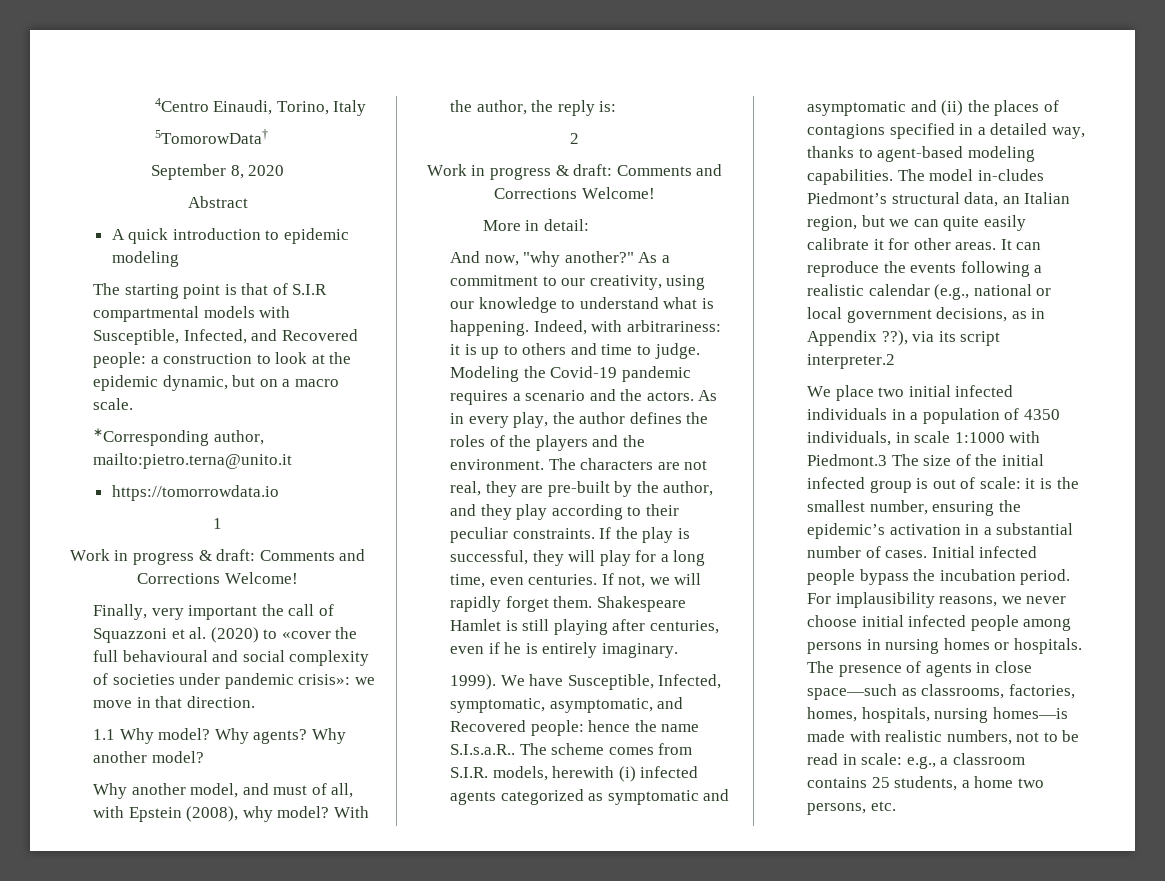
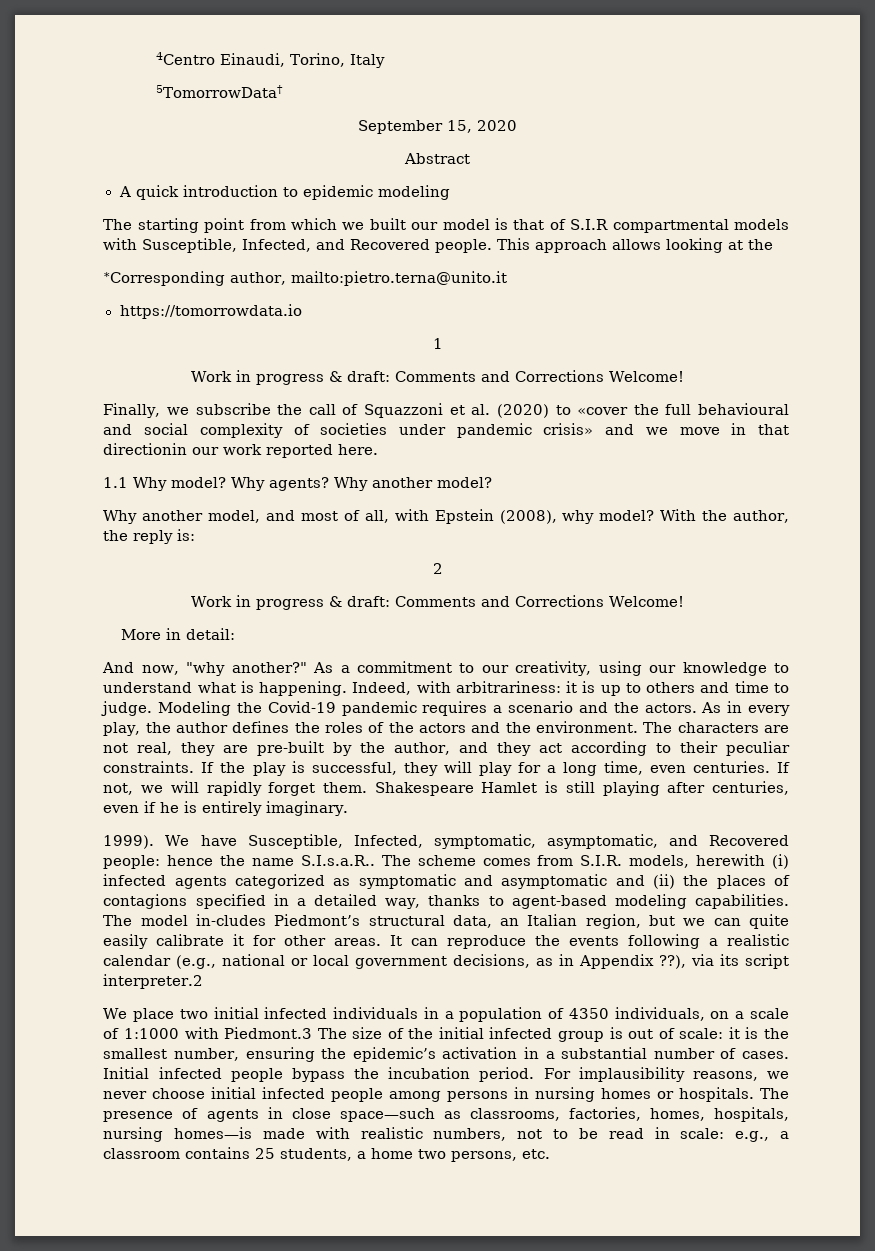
[154,129,268,144] 5TomorowData† -> [155,85,283,98] 5TomorrowData†
[230,165,244,179] 8, -> [447,120,472,133] 15,
(221, 291) none -> [249,218,490,230] from which we built our model
[92,352,352,368] [92,375,339,391] [92,398,133,410] people: a construction to look at the epidemic dynamic, but on a macro scale. -> [435,238,774,253] people. This approach allows looking at the
[151,605,258,620] very important -> [166,403,271,415] we subscribe
[298,674,351,685] crisis»: -> [543,423,635,435] crisis» and
[186,696,255,708] direction. -> [103,443,379,458] directionin our work reported here.
[273,785,308,795] must -> [300,511,338,521] most
[535,435,588,451] players -> [419,723,467,733] actors
[516,504,548,520] play -> [539,743,563,753] act
[895,431,951,443] in scale -> [710,1008,789,1019] [103,1028,120,1039] on a scale of

